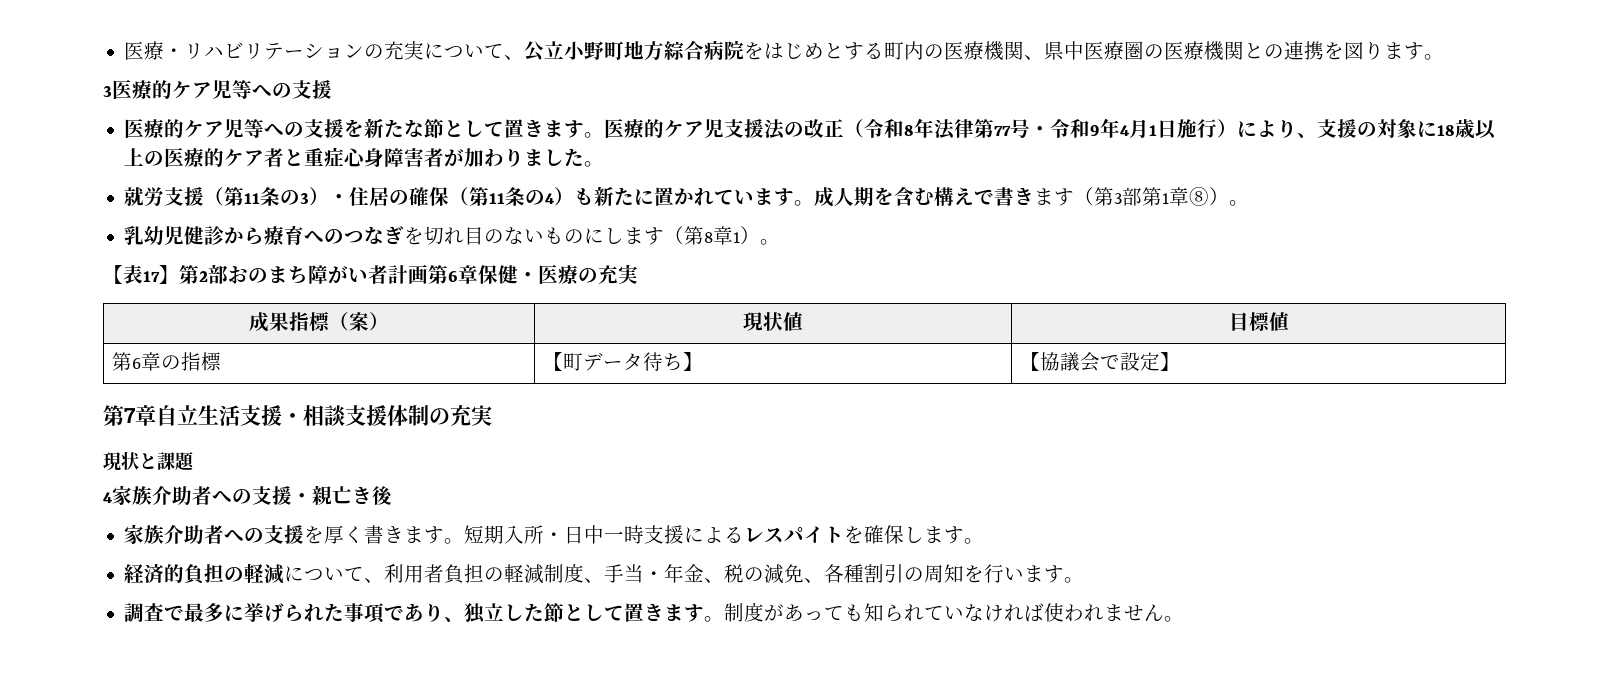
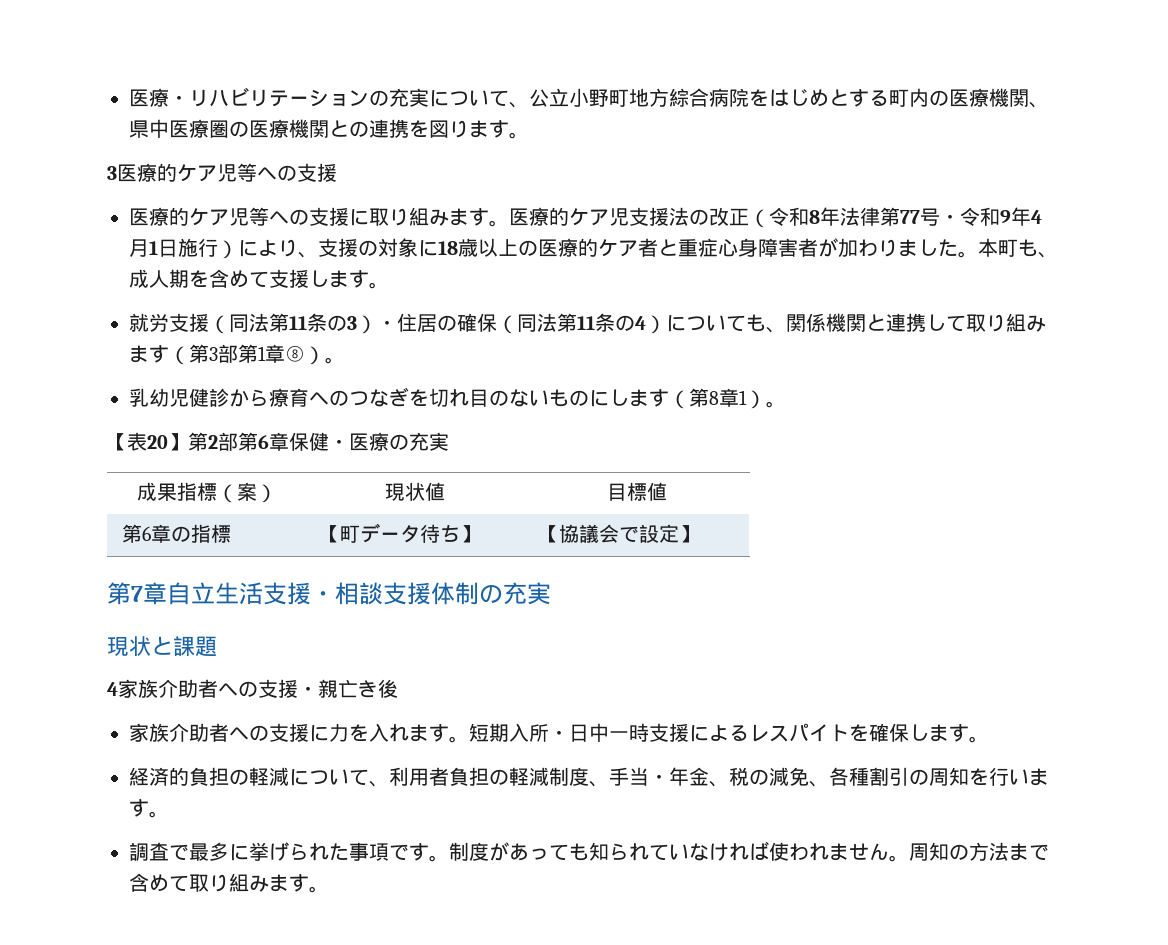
[344,118,545,139] を新たな節として置き -> [349,207,449,226] に取り組み
(605, 164) none -> [978,238,1058,258] [129,269,389,289] 本町も、成人期を含めて支援します。
(225, 196) none -> [229,313,269,332] 同法
(470, 196) none -> [517,313,557,332] 同法
[574,186,1035,207] も新たに置かれています。成人期を含む構えで書き -> [666,313,1046,333] についても、関係機関と連携して取り組み
[143,271,160,282] 17 -> [147,435,168,449] 20
[228,265,428,284] おのまち障がい者計画 -> (238, 441) none
[304,525,405,544] を厚く書き -> [309,723,409,742] に力を入れ
[404,603,685,624] あり、独立した節として置きま -> (409, 852) none
(1185, 619) none -> [909,842,1049,861] [129,873,329,893] 周知の方法まで含めて取り組みます。

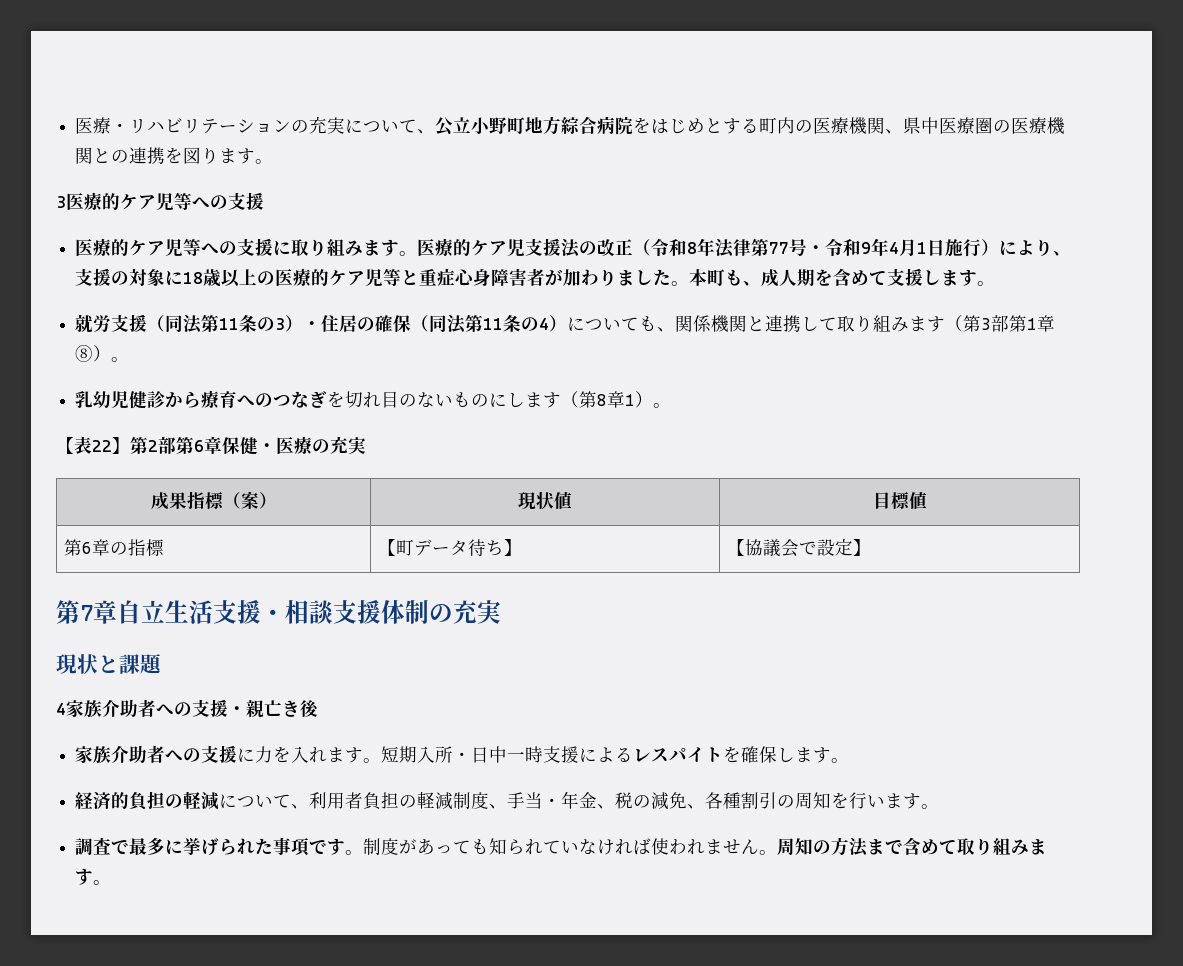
[638,238,658,257] 者 -> [365,268,402,286] 児等
[147,435,168,449] 20 -> [92,440,112,452] 22

